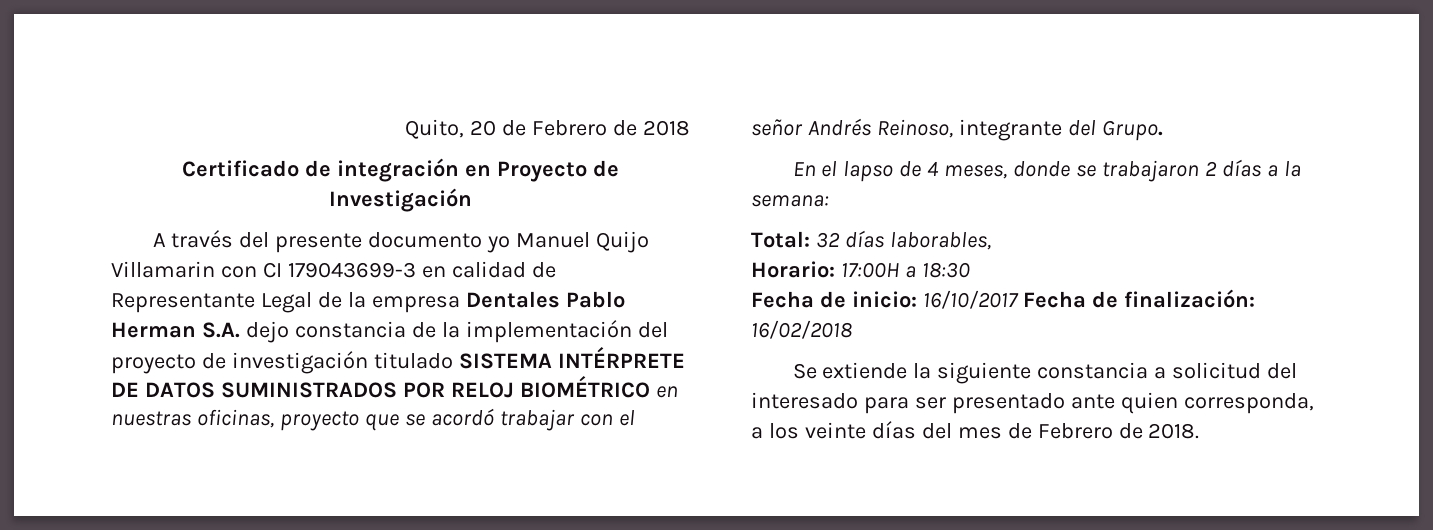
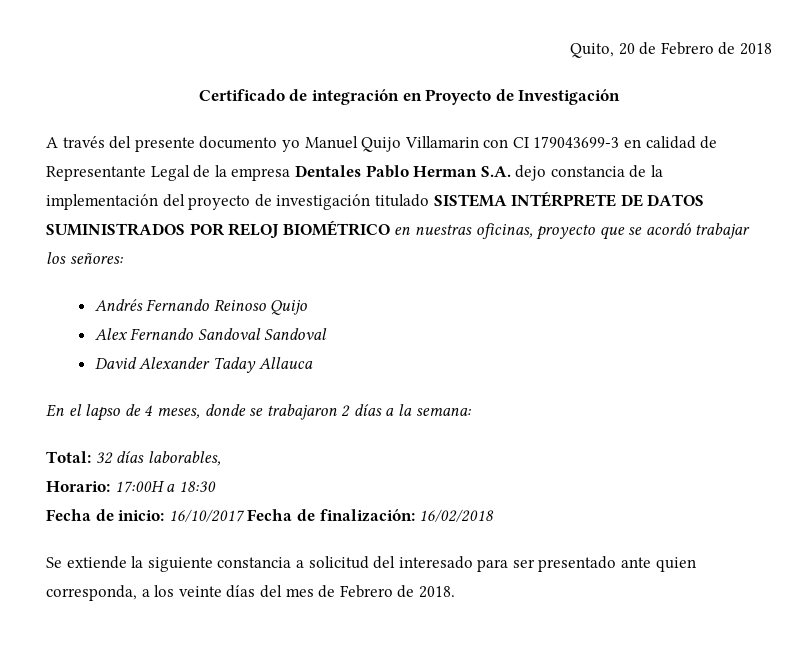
[579,410,635,426] [751,118,1163,141] con el señor Andrés Reinoso, integrante del Grupo. -> [46,252,123,264] [94,299,308,315] [94,328,328,340] [94,357,314,373] los señores: // Andrés Fernando Reinoso Quijo // Alex Fernando Sandoval Sandoval // David Alexander Taday Allauca

